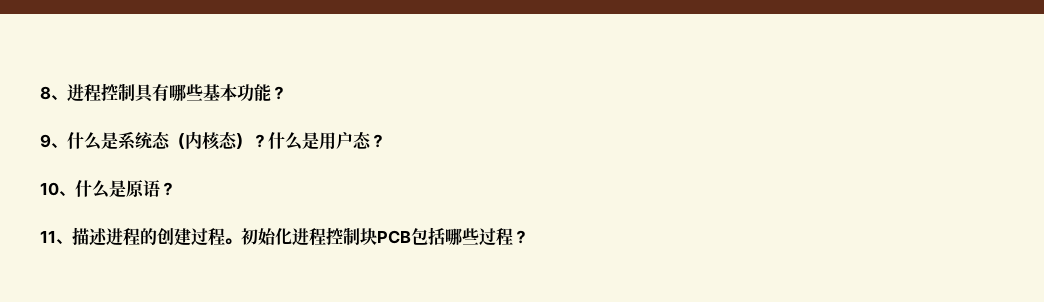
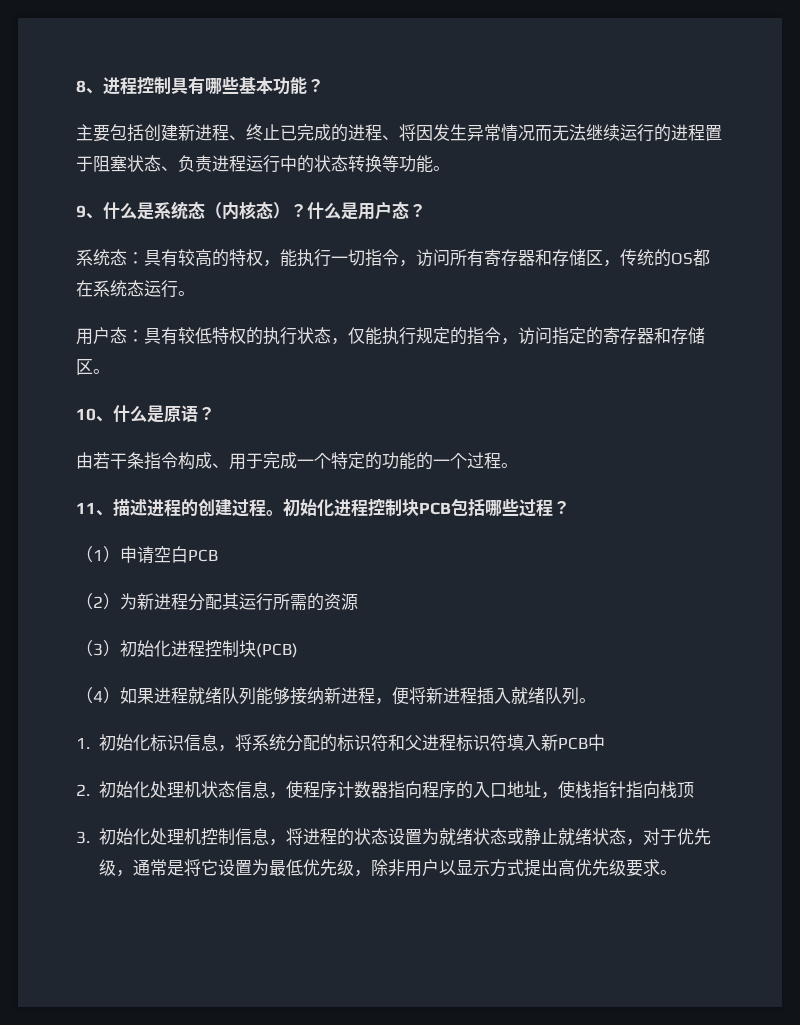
(287, 93) none -> [76,124,722,142] [76,155,450,173] // 主要包括创建新进程、终止已完成的进程、将因发生异常情况而无法继续运行的进程置于阻塞状态、负责进程运行中的状态转换等功能。
(386, 141) none -> [76,249,710,267] [76,280,195,298] [76,327,705,345] [76,359,110,375] // 系统态：具有较高的特权，能执行一切指令，访问所有寄存器和存储区，传统的OS都在系统态运行。 // 用户态：具有较低特权的执行状态，仅能执行规定的指令，访问指定的寄存器和存储区。
(176, 189) none -> [76,452,518,470] // 由若干条指令构成、用于完成一个特定的功能的一个过程。
(529, 237) none -> [76,546,218,564] [76,593,358,611] [76,640,298,658] [76,687,596,705] [76,734,605,752] [76,780,694,799] [76,828,711,846] [98,859,677,877] // （1）申请空白PCB // （2）为新进程分配其运行所需的资源 // （3）初始化进程控制块(PCB) // （4）如果进程就绪队列能够接纳新进程，便将新进程插入就绪队列。 // 1.初始化标识信息，将系统分配的标识符和父进程标识符填入新PCB中 // 2.初始化处理机状态信息，使程序计数器指向程序的入口地址，使栈指针指向栈顶 // 3.初始化处理机控制信息，将进程的状态设置为就绪状态或静止就绪状态，对于优先级，通常是将它设置为最低优先级，除非用户以显示方式提出高优先级要求。

